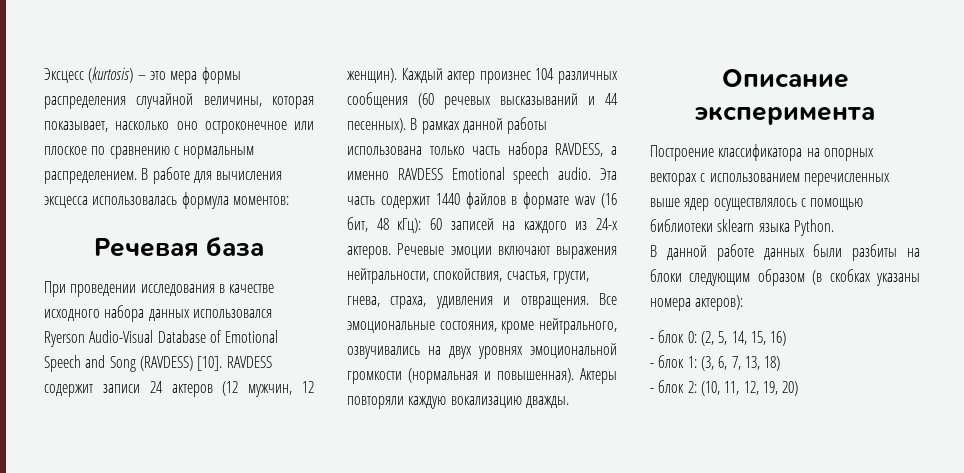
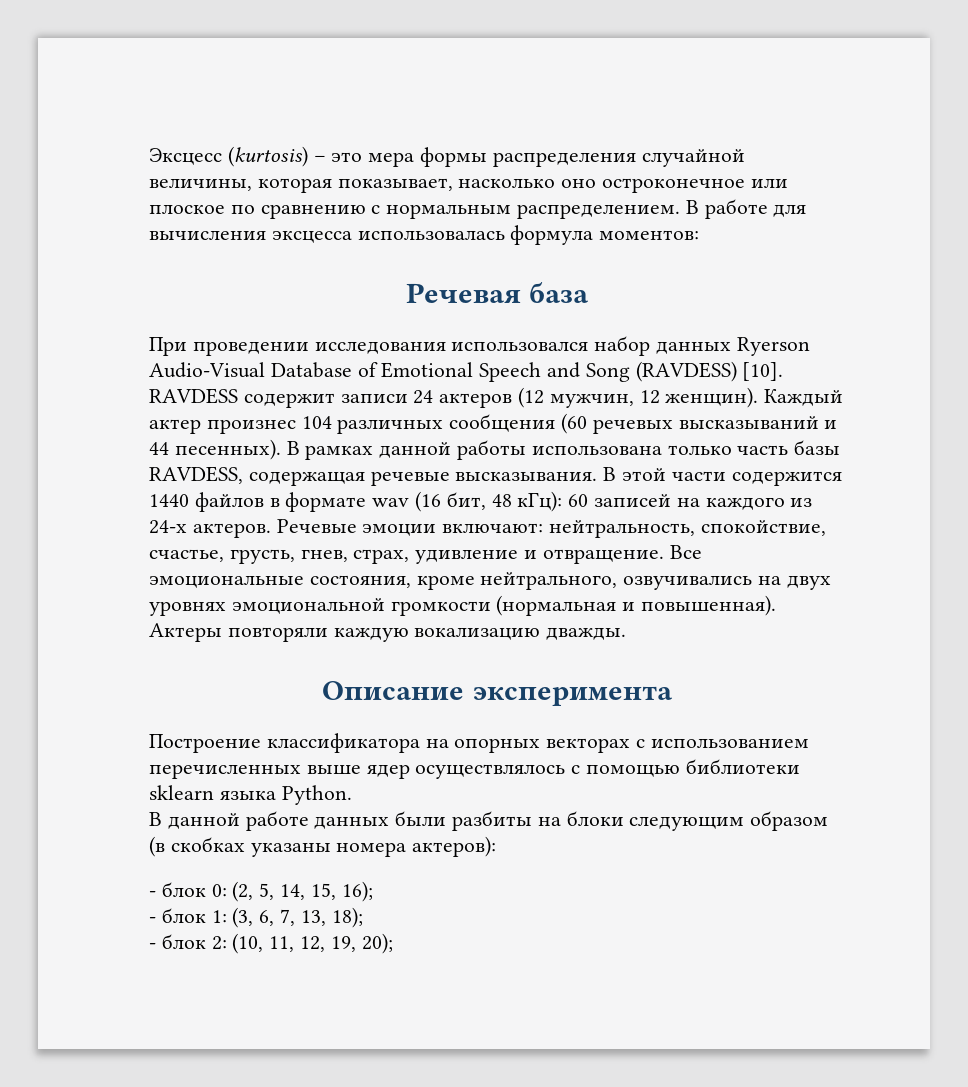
[218,284,275,293] [44,305,272,322] в качестве исходного набора данных использовался -> [451,336,732,356] использовался набор данных
[507,142,617,159] [347,167,617,184] [347,196,430,209] набора RAVDESS, а именно RAVDESS Emotional speech audio. Эта часть содержит -> [794,440,841,455] [149,466,842,486] базы RAVDESS, содержащая речевые высказывания. В этой части содержится
[497,246,617,259] [347,268,589,284] [347,296,589,309] включают выражения нейтральности, спокойствия, счастья, грусти, гнева, страха, удивления и отвращения. -> [442,520,826,538] [149,549,664,564] включают: нейтральность, спокойствие, счастье, грусть, гнев, страх, удивление и отвращение.
[770,331,787,346] 16) -> [341,881,373,902] 16);
[764,356,781,371] 18) -> [331,907,363,928] 18);
[782,381,799,396] 20) -> [361,933,393,954] 20);

